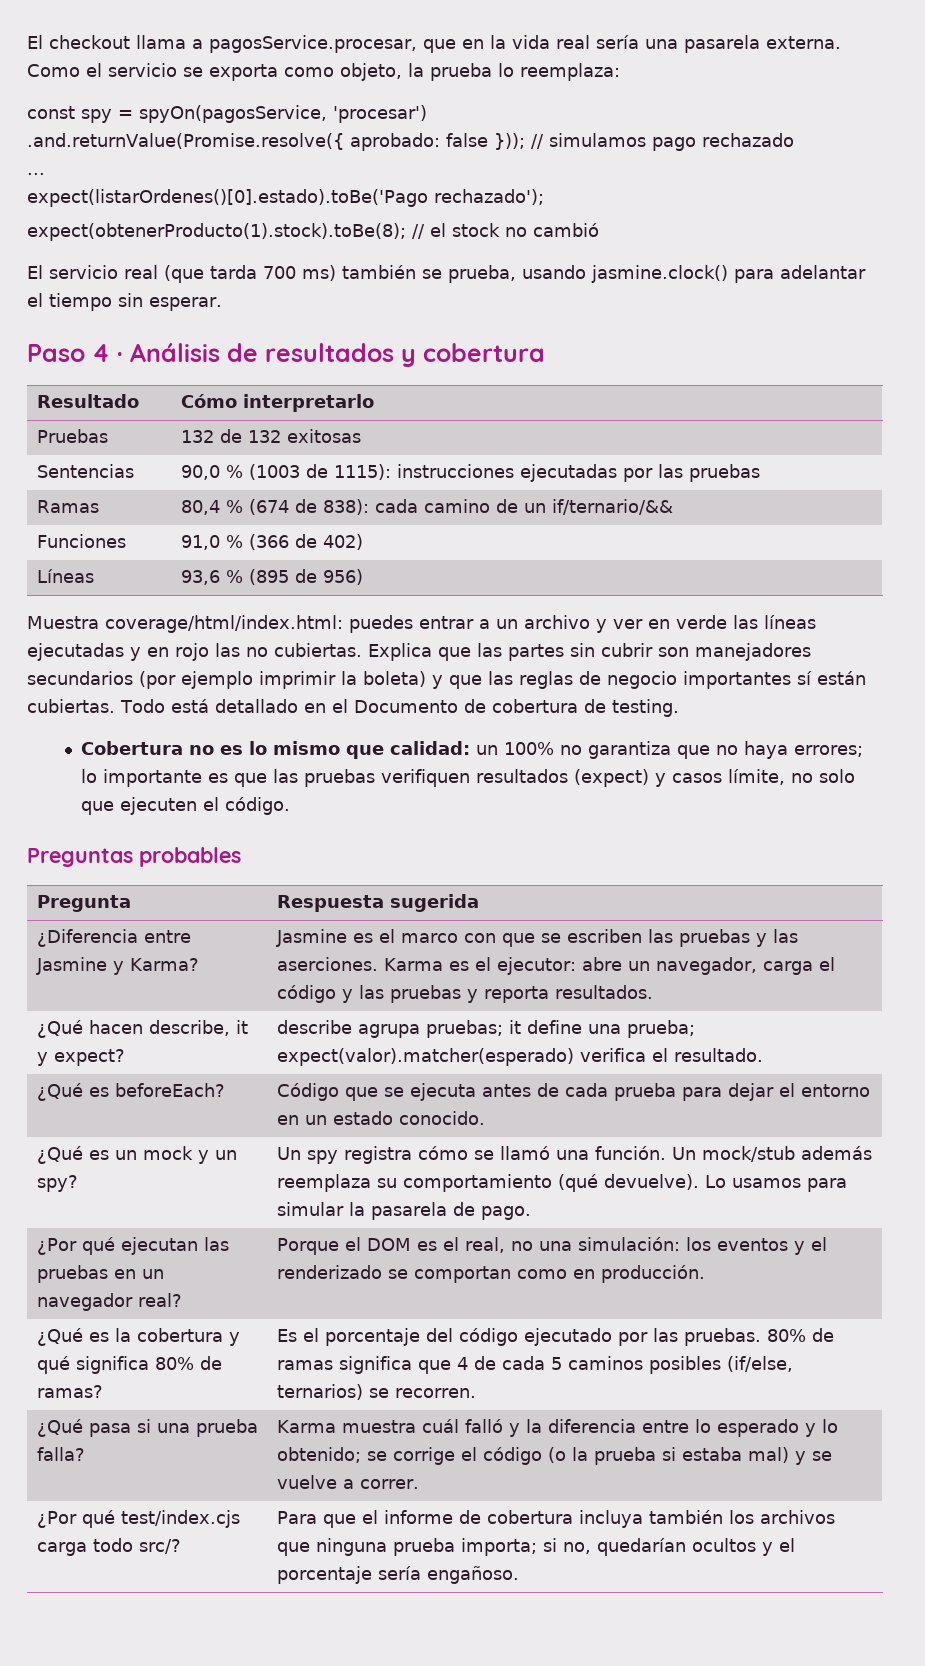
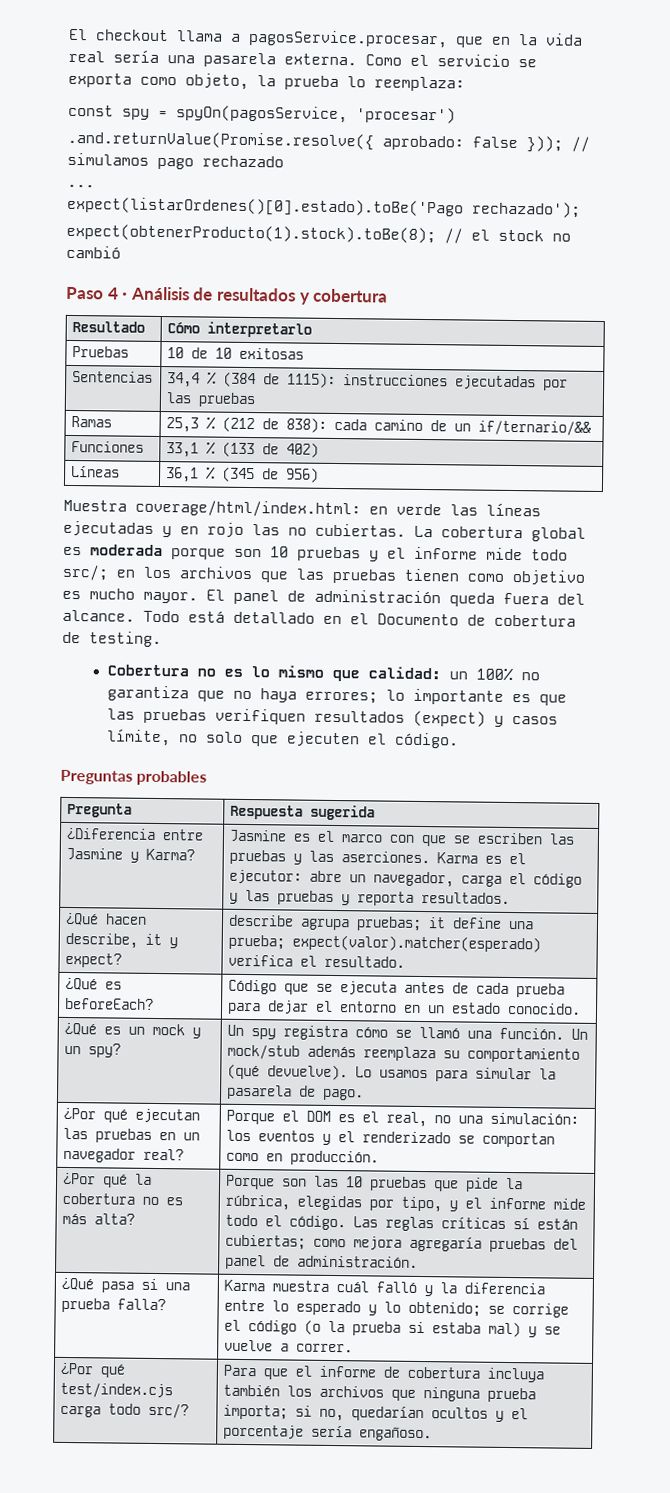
[27,265,866,283] [27,293,222,311] // El servicio real (que tarda 700 ms) también se prueba, usando jasmine.clock() para adelantar el tiempo sin esperar. -> (121, 252) none
[180,429,281,443] 132 de 132 -> [167,347,233,359] 10 de 10
[180,464,300,480] 90,0 % (1003 -> [167,371,257,388] 34,4 % (384
[180,499,289,515] 80,4 % (674 -> [166,416,256,433] 25,3 % (212
[180,534,289,550] 91,0 % (366 -> [166,441,256,458] 33,1 % (133
[180,569,289,585] 93,6 % (895 -> [165,466,256,483] 36,1 % (345
[349,615,643,633] puedes entrar a un archivo y ver -> (361, 508) none
[368,643,811,661] [27,671,866,689] [27,699,115,713] Explica que las partes sin cubrir son manejadores secundarios (por ejemplo imprimir la boleta) y que las reglas de negocio importantes sí están cubiertas. -> [414,525,586,542] [63,544,568,562] [62,564,586,586] [62,588,585,607] [62,609,135,622] La cobertura global es moderada porque son 10 pruebas y el informe mide todo src/; en los archivos que las pruebas tienen como objetivo es mucho mayor. El panel de administración queda fuera del alcance.
[36,1328,240,1346] [36,1356,222,1374] [36,1385,103,1398] [276,1328,834,1346] [276,1356,793,1374] [276,1384,476,1400] ¿Qué es la cobertura y qué significa 80% de ramas? | Es el porcentaje del código ejecutado por las pruebas. 80% de ramas significa que 4 de cada 5 caminos posibles (if/else, ternarios) se recorren. -> [63,1172,153,1188] [62,1192,184,1206] [62,1212,136,1225] [225,1174,524,1192] [225,1194,587,1213] [225,1214,579,1232] [225,1234,579,1253] [225,1254,419,1270] ¿Por qué la cobertura no es más alta? | Porque son las 10 pruebas que pide la rúbrica, elegidas por tipo, y el informe mide todo el código. Las reglas críticas sí están cubiertas; como mejora agregaría pruebas del panel de administración.

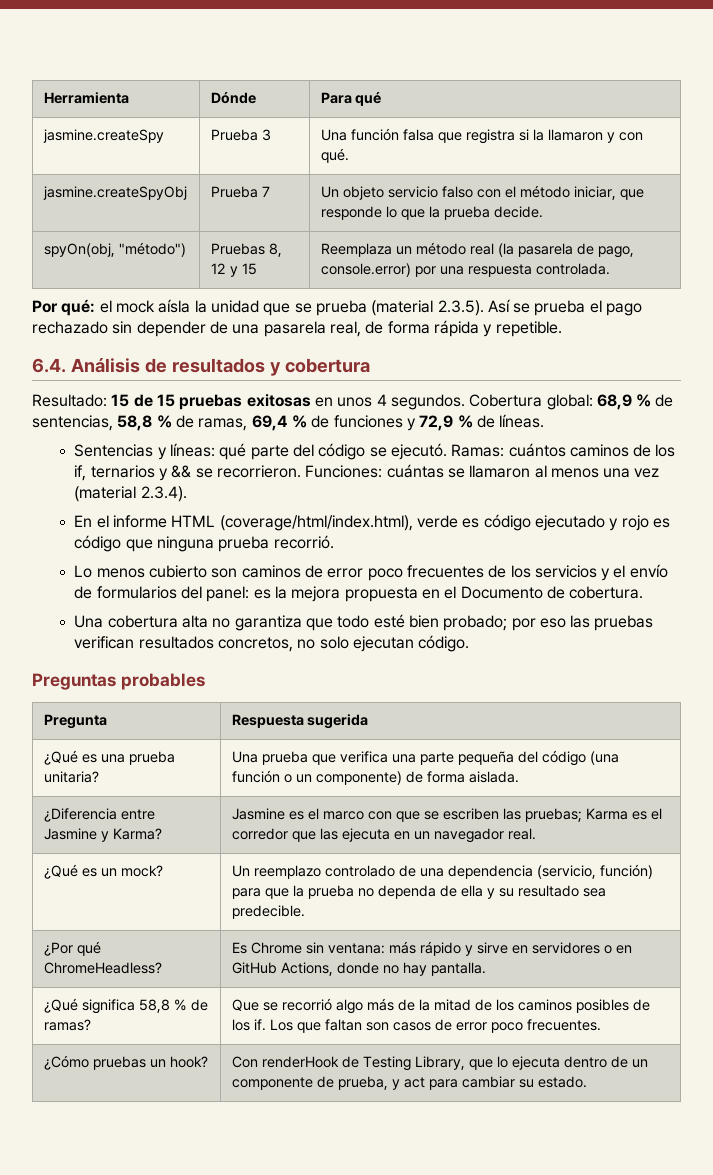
[68,28,583,49] [68,49,537,68] [68,72,465,92] [68,104,456,124] [67,130,590,153] [67,152,284,170] [67,183,95,188] [67,196,581,218] [66,223,571,244] [66,245,121,259] [66,286,129,300] El checkout llama a pagosService.procesar, que en la vida real sería una pasarela externa. Como el servicio se exporta como objeto, la prueba lo reemplaza: // const spy = spyOn(pagosService, 'procesar') // .and.returnValue(Promise.resolve({ aprobado: false })); // simulamos pago rechazado // ... // expect(listarOrdenes()[0].estado).toBe('Pago rechazado'); // expect(obtenerProducto(1).stock).toBe(8); // el stock no cambió // Paso 4 · -> [43,92,129,104] [210,92,256,104] [320,92,382,106] [42,129,164,143] [210,129,271,141] [320,128,643,144] [320,148,349,163] [42,186,187,200] [210,186,270,198] [320,185,644,200] [320,206,543,220] [43,242,186,257] [210,243,282,257] [210,263,257,277] [320,242,634,258] [320,263,610,277] [32,299,643,316] [32,320,562,337] [32,358,66,373] Herramienta | Dónde | Para qué // jasmine.createSpy | Prueba 3 | Una función falsa que registra si la llamaron y con qué. // jasmine.createSpyObj | Prueba 7 | Un objeto servicio falso con el método iniciar, que responde lo que la prueba decide. // spyOn(obj, "método") | Pruebas 8, 12 y 15 | Reemplaza un método real (la pasarela de pago, console.error) por una respuesta controlada. // Por qué: el mock aísla la unidad que se prueba (material 2.3.5). Así se prueba el pago rechazado sin depender de una pasarela real, de forma rápida y repetible. // 6.4.
[72,320,146,333] [167,321,313,338] [72,345,130,358] [167,347,305,360] [72,370,154,383] [167,371,569,391] [166,392,257,408] [71,415,113,428] [166,416,593,436] [71,440,145,453] [166,441,320,458] [71,464,121,478] [165,466,320,483] [63,499,541,518] [63,520,586,542] [63,544,568,562] [62,564,586,586] [62,588,585,607] [62,609,576,627] [62,631,162,648] [106,664,540,682] [106,685,567,706] [106,708,558,727] [105,728,387,748] // Resultado | Cómo interpretarlo // Pruebas | 10 de 10 exitosas // Sentencias | 34,4 % (384 de 1115): instrucciones ejecutadas por las pruebas // Ramas | 25,3 % (212 de 838): cada camino de un if/ternario/&& // Funciones | 33,1 % (133 de 402) // Líneas | 36,1 % (345 de 956) // Muestra coverage/html/index.html: en verde las líneas ejecutadas y en rojo las no cubiertas. La cobertura global es moderada porque son 10 pruebas y el informe mide todo src/; en los archivos que las pruebas tienen como objetivo es mucho mayor. El panel de administración queda fuera del alcance. Todo está detallado en el Documento de cobertura de testing. // Cobertura no es lo mismo que calidad: un 100% no garantiza que no haya errores; lo importante es que las pruebas verifiquen resultados (expect) y casos límite, no solo que ejecuten el -> [32,394,674,410] [32,414,545,431] [74,443,676,460] [74,464,660,481] [74,486,187,502] [74,514,670,531] [74,535,334,552] [74,564,668,581] [74,586,644,602] [74,614,654,631] [74,636,414,652] // Resultado: 15 de 15 pruebas exitosas en unos 4 segundos. Cobertura global: 68,9 % de sentencias, 58,8 % de ramas, 69,4 % de funciones y 72,9 % de líneas. // Sentencias y líneas: qué parte del código se ejecutó. Ramas: cuántos caminos de los if, ternarios y && se recorrieron. Funciones: cuántas se llamaron al menos una vez (material 2.3.4). // En el informe HTML (coverage/html/index.html), verde es código ejecutado y rojo es código que ninguna prueba recorrió. // Lo menos cubierto son caminos de error poco frecuentes de los servicios y el envío de formularios del panel: es la mejora propuesta en el Documento de cobertura. // Una cobertura alta no garantiza que todo esté bien probado; por eso las pruebas verifican resultados concretos, no solo ejecutan
(376, 812) none -> [43,750,175,765] [43,771,99,783] [231,750,619,766] [231,770,519,785] // ¿Qué es una prueba unitaria? | Una prueba que verifica una parte pequeña del código (una función o un componente) de forma aislada.
[229,849,527,865] [229,869,583,888] [229,889,511,906] [65,912,148,926] [65,932,179,949] [65,952,123,968] [228,914,535,931] [228,934,542,953] [228,954,406,968] [65,977,123,991] [65,997,155,1010] [228,979,566,998] [227,1000,582,1015] [64,1022,202,1039] [64,1043,122,1058] [227,1024,589,1041] [227,1044,581,1063] [227,1063,557,1082] [226,1084,365,1101] [63,1107,201,1124] [63,1127,201,1143] [63,1147,185,1163] [226,1109,580,1128] [226,1129,556,1148] [226,1150,380,1166] [63,1172,153,1188] [62,1192,184,1206] [62,1212,136,1225] [225,1174,524,1192] [225,1194,587,1213] [225,1214,579,1232] [225,1234,579,1253] [225,1254,419,1270] [61,1277,191,1293] [61,1297,167,1313] [224,1279,546,1297] [224,1299,570,1318] [224,1319,562,1338] [224,1339,354,1353] [60,1362,126,1378] [60,1382,174,1399] [60,1403,190,1419] [223,1364,545,1383] [223,1384,537,1403] [223,1404,529,1422] [223,1424,433,1442] pruebas y las aserciones. Karma es el ejecutor: abre un navegador, carga el código y las pruebas y reporta resultados. // ¿Qué hacen describe, it y expect? | describe agrupa pruebas; it define una prueba; expect(valor).matcher(esperado) verifica el resultado. // ¿Qué es beforeEach? | Código que se ejecuta antes de cada prueba para dejar el entorno en un estado conocido. // ¿Qué es un mock y un spy? | Un spy registra cómo se llamó una función. Un mock/stub además reemplaza su comportamiento (qué devuelve). Lo usamos para simular la pasarela de pago. // ¿Por qué ejecutan las pruebas en un navegador real? | Porque el DOM es el real, no una simulación: los eventos y el renderizado se comportan como en producción. // ¿Por qué la cobertura no es más alta? | Porque son las 10 pruebas que pide la rúbrica, elegidas por tipo, y el informe mide todo el código. Las reglas críticas sí están cubiertas; como mejora agregaría pruebas del panel de administración. // ¿Qué pasa si una prueba falla? | Karma muestra cuál falló y la diferencia entre lo esperado y lo obtenido; se corrige el código (o la prueba si estaba mal) y se vuelve a correr. // ¿Por qué test/index.cjs carga todo src/? | Para que el informe de cobertura incluya también los archivos que ninguna prueba importa; si no, quedarían ocultos y el porcentaje sería engañoso. -> [524,808,662,822] [231,828,536,843] [43,864,163,879] [231,864,653,879] [231,885,606,899] [231,905,305,919] [43,941,101,956] [43,962,162,974] [231,941,632,956] [231,962,486,976] [43,998,208,1014] [43,1019,91,1031] [231,998,650,1014] [231,1019,601,1033] [43,1055,208,1070] [231,1056,648,1071] [231,1076,587,1090] pruebas; Karma es el corredor que las ejecuta en un navegador real. // ¿Qué es un mock? | Un reemplazo controlado de una dependencia (servicio, función) para que la prueba no dependa de ella y su resultado sea predecible. // ¿Por qué ChromeHeadless? | Es Chrome sin ventana: más rápido y sirve en servidores o en GitHub Actions, donde no hay pantalla. // ¿Qué significa 58,8 % de ramas? | Que se recorrió algo más de la mitad de los caminos posibles de los if. Los que faltan son casos de error poco frecuentes. // ¿Cómo pruebas un hook? | Con renderHook de Testing Library, que lo ejecuta dentro de un componente de prueba, y act para cambiar su estado.

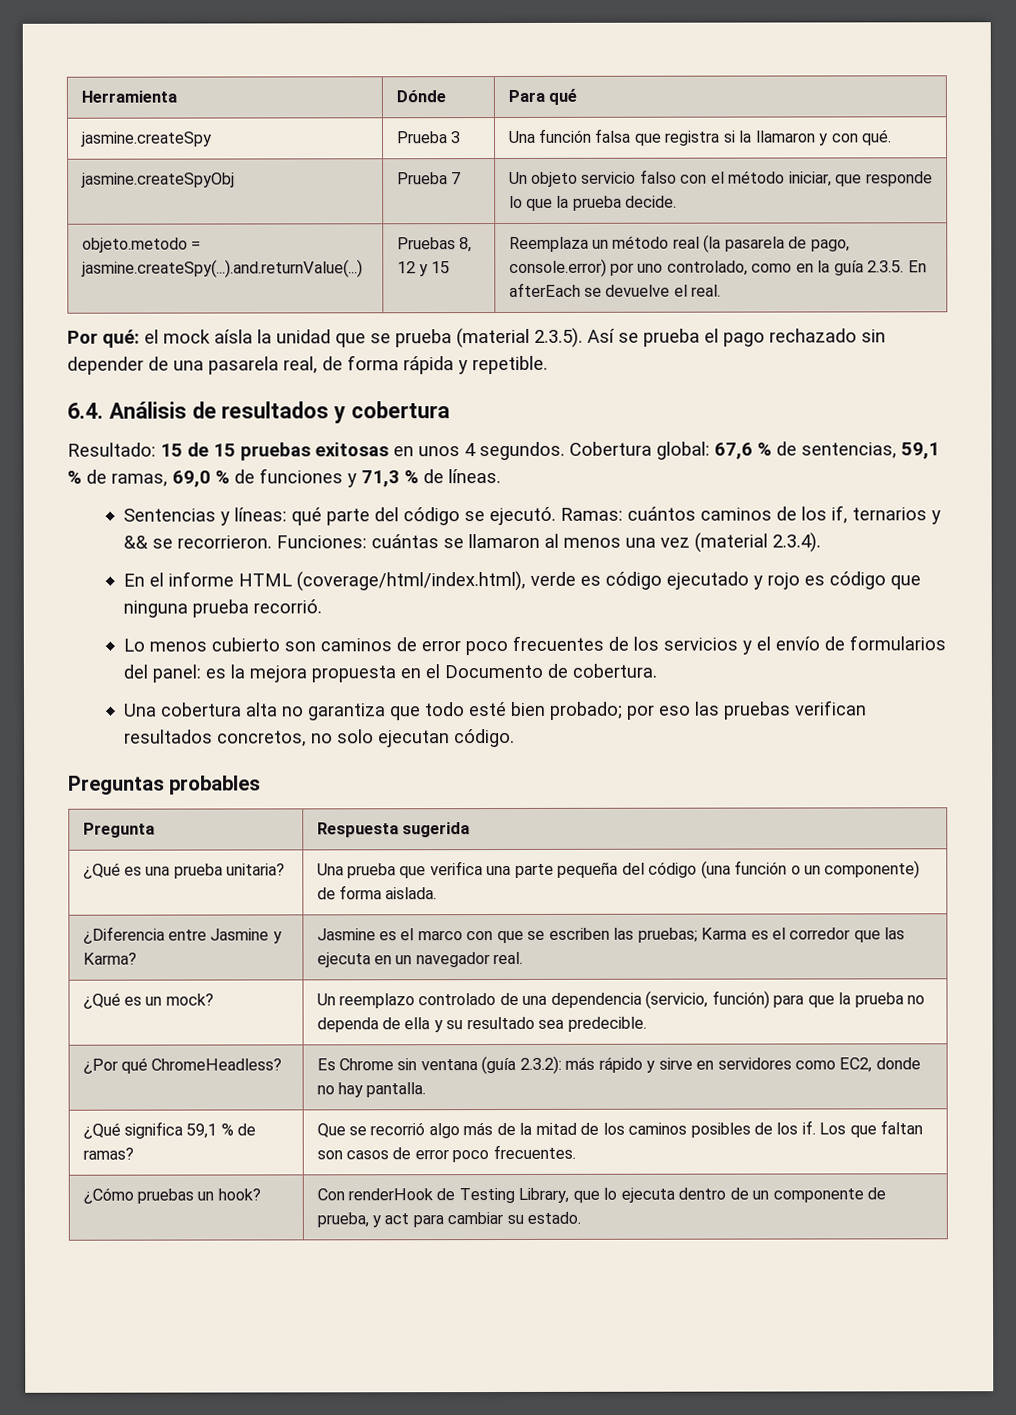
[43,242,186,257] spyOn(obj, "método") -> [81,237,201,253] [80,259,363,278] objeto.metodo = jasmine.createSpy(...).and.returnValue(...)
[439,263,610,277] una respuesta controlada. -> [637,260,927,276] [508,282,722,297] uno controlado, como en la guía 2.3.5. En afterEach se devuelve el real.
[596,394,632,410] 68,9 -> [714,442,753,460] 67,6
[117,415,153,431] 58,8 -> [901,442,940,460] 59,1
[251,415,288,431] 69,4 -> [172,470,211,488] 69,0
[419,415,454,431] 72,9 -> [361,470,400,488] 71,3
[327,943,385,954] ventana: -> [420,1055,562,1075] ventana (guía 2.3.2):
[603,945,632,954] [231,962,333,976] o en GitHub Actions, -> [794,1057,873,1073] como EC2,
[138,999,170,1013] 58,8 -> [186,1123,218,1139] 59,1

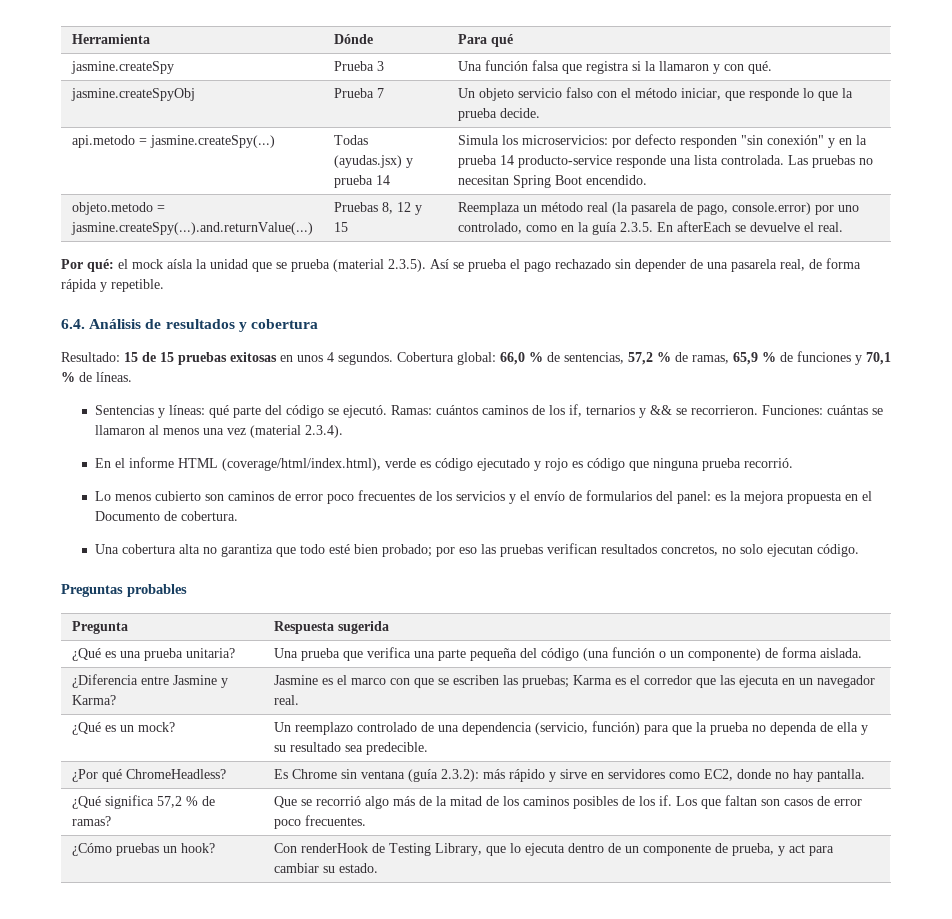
(678, 201) none -> [71,135,275,148] [333,135,368,145] [333,155,413,168] [333,175,390,188] [457,134,867,148] [457,155,873,168] [457,175,647,188] // api.metodo = jasmine.createSpy(...) | Todas (ayudas.jsx) y prueba 14 | Simula los microservicios: por defecto responden "sin conexión" y en la prueba 14 producto-service responde una lista controlada. Las pruebas no necesitan Spring Boot encendido.
[714,442,753,460] 67,6 -> [500,352,525,365] 66,0
[901,442,940,460] 59,1 -> [628,352,653,365] 57,2
[172,470,211,488] 69,0 -> [733,352,758,365] 65,9
[361,470,400,488] 71,3 -> [866,352,891,365] 70,1
[186,1123,218,1139] 59,1 -> [156,796,182,808] 57,2

